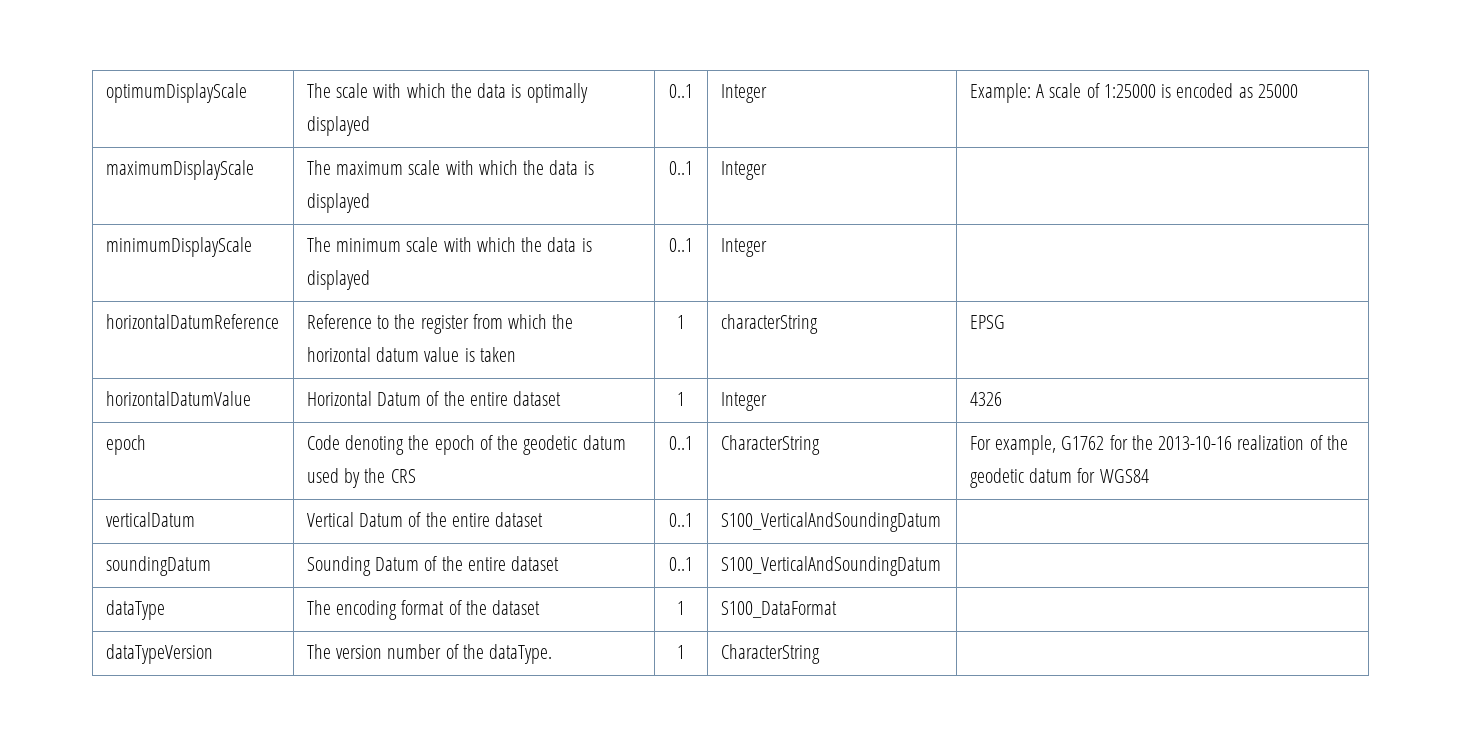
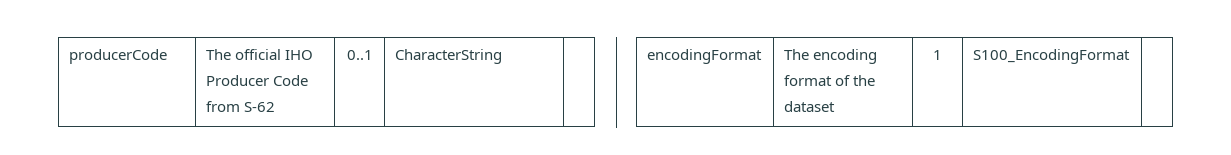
[105,83,247,103] [306,83,588,103] [306,116,370,136] [669,84,693,98] [720,84,767,103] [969,83,1298,103] [105,160,254,180] [306,160,594,175] [306,193,370,213] [669,161,693,175] [720,161,767,180] [105,237,252,257] [306,237,592,252] [306,270,370,290] [669,238,693,252] [720,238,767,257] [105,314,279,329] [306,314,574,334] [306,347,516,362] [677,315,685,329] [720,314,818,334] [969,315,1005,329] [105,391,251,406] [306,391,562,406] [677,392,685,406] [720,392,767,411] [969,392,1002,406] [105,435,146,455] [306,435,626,455] [306,468,416,488] [669,436,693,450] [720,435,820,455] [969,435,1348,455] [969,468,1149,488] [105,512,195,527] [306,512,544,527] [669,513,693,527] [720,512,941,532] [105,556,211,576] [306,556,560,576] [669,557,693,571] [720,556,941,576] [105,600,165,620] optimumDisplayScale | The scale with which the data is optimally displayed | 0..1 | Integer | Example: A scale of 1:25000 is encoded as 25000 // maximumDisplayScale | The maximum scale with which the data is displayed | 0..1 | Integer | // minimumDisplayScale | The minimum scale with which the data is displayed | 0..1 | Integer | // horizontalDatumReference | Reference to the register from which the horizontal datum value is taken | 1 | characterString | EPSG // horizontalDatumValue | Horizontal Datum of the entire dataset | 1 | Integer | 4326 // epoch | Code denoting the epoch of the geodetic datum used by the CRS | 0..1 | CharacterString | For example, G1762 for the 2013-10-16 realization of the geodetic datum for WGS84 // verticalDatum | Vertical Datum of the entire dataset | 0..1 | S100_VerticalAndSoundingDatum | // soundingDatum | Sounding Datum of the entire dataset | 0..1 | S100_VerticalAndSoundingDatum | // dataType -> [69,49,168,64] [206,49,314,60] [206,75,309,86] [206,101,276,112] [346,50,373,60] [395,49,503,64] [647,49,763,64] producerCode | The official IHO Producer Code from S-62 | 0..1 | CharacterString | // encodingFormat
[720,601,837,618] [105,644,213,664] [306,644,553,664] [677,645,685,659] [720,644,820,664] S100_DataFormat | // dataTypeVersion | The version number of the dataType. | 1 | CharacterString -> [973,49,1131,64] S100_EncodingFormat

